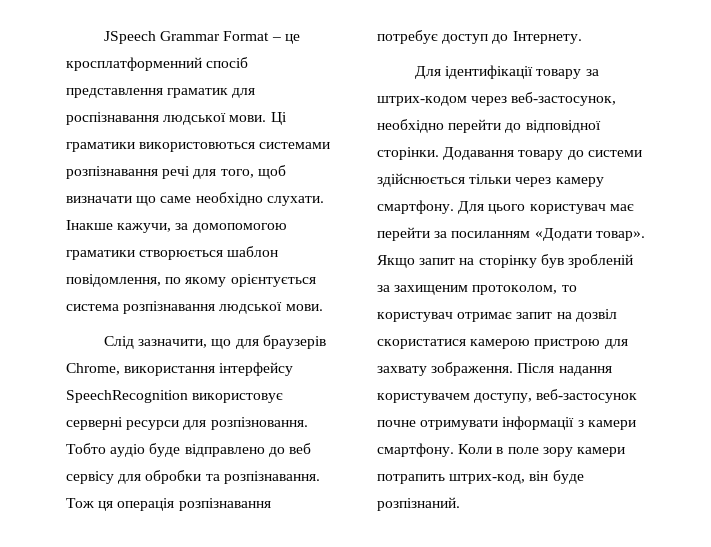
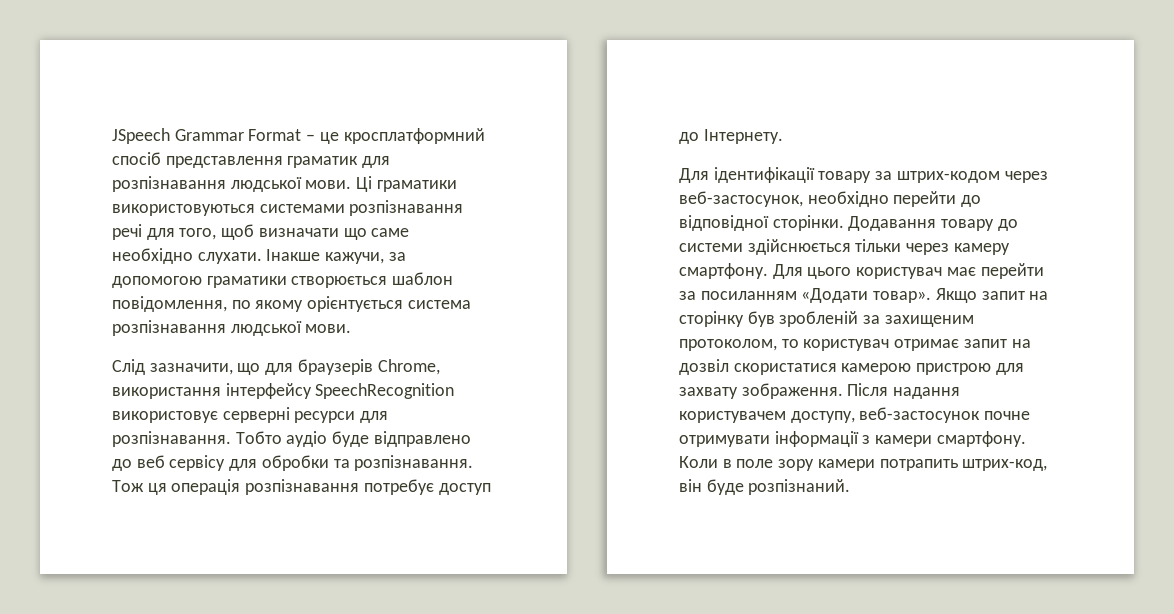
[66,57,202,71] кросплатформенний -> [343,128,485,144] кросплатформний
[66,112,159,125] роспізнавання -> [112,176,226,192] розпізнавання
[139,142,256,152] використовються -> [112,204,255,216] використовуються
[192,223,287,233] домопомогою -> [112,276,202,288] допомогою
[210,417,308,430] розпізновання. -> [112,431,231,447] розпізнавання.

